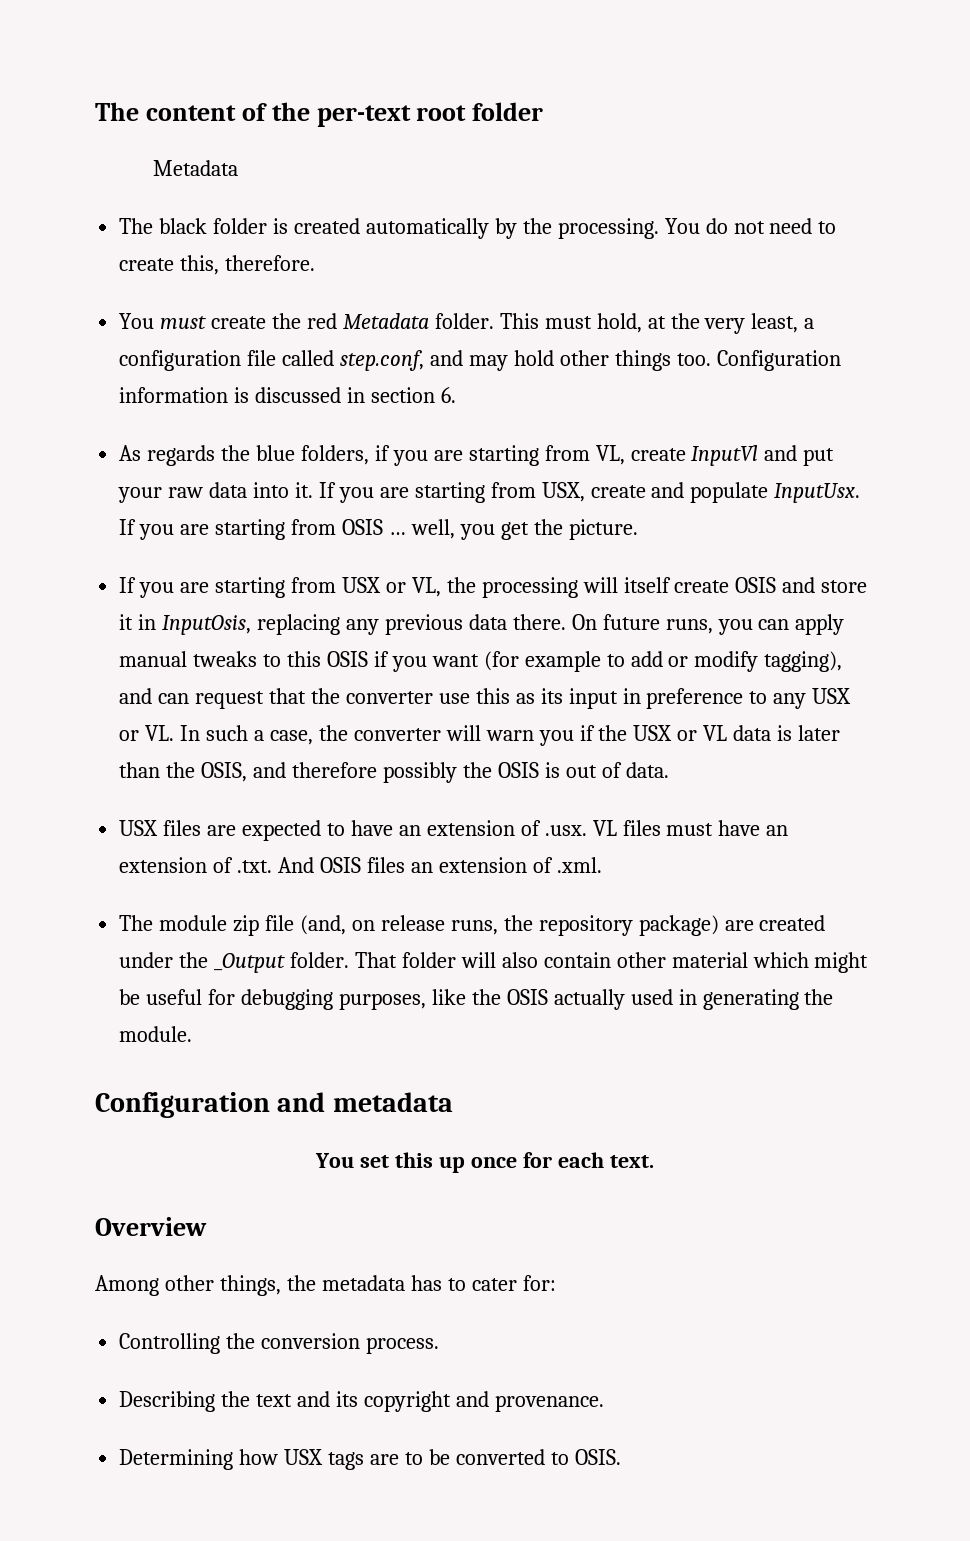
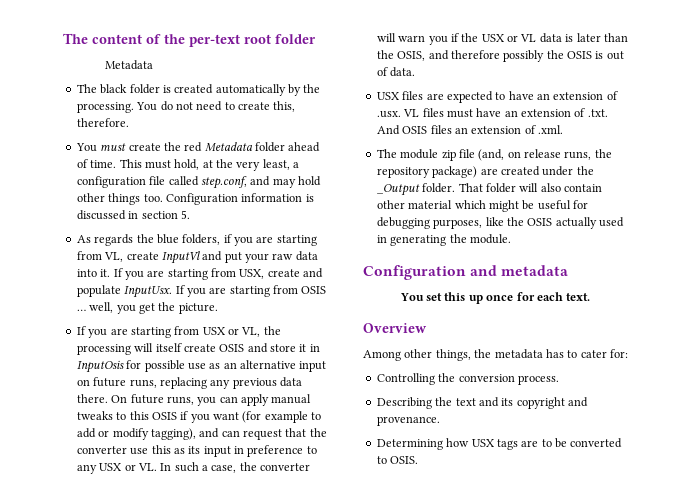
[434,313,494,329] folder. -> [255,142,321,152] [76,159,117,168] folder ahead of time.
[440,387,456,403] 6. -> [180,210,190,219] 5.
[162,615,252,635] InputOsis, -> [76,360,327,373] [76,377,157,388] InputOsis for possible use as an alternative input on future runs,

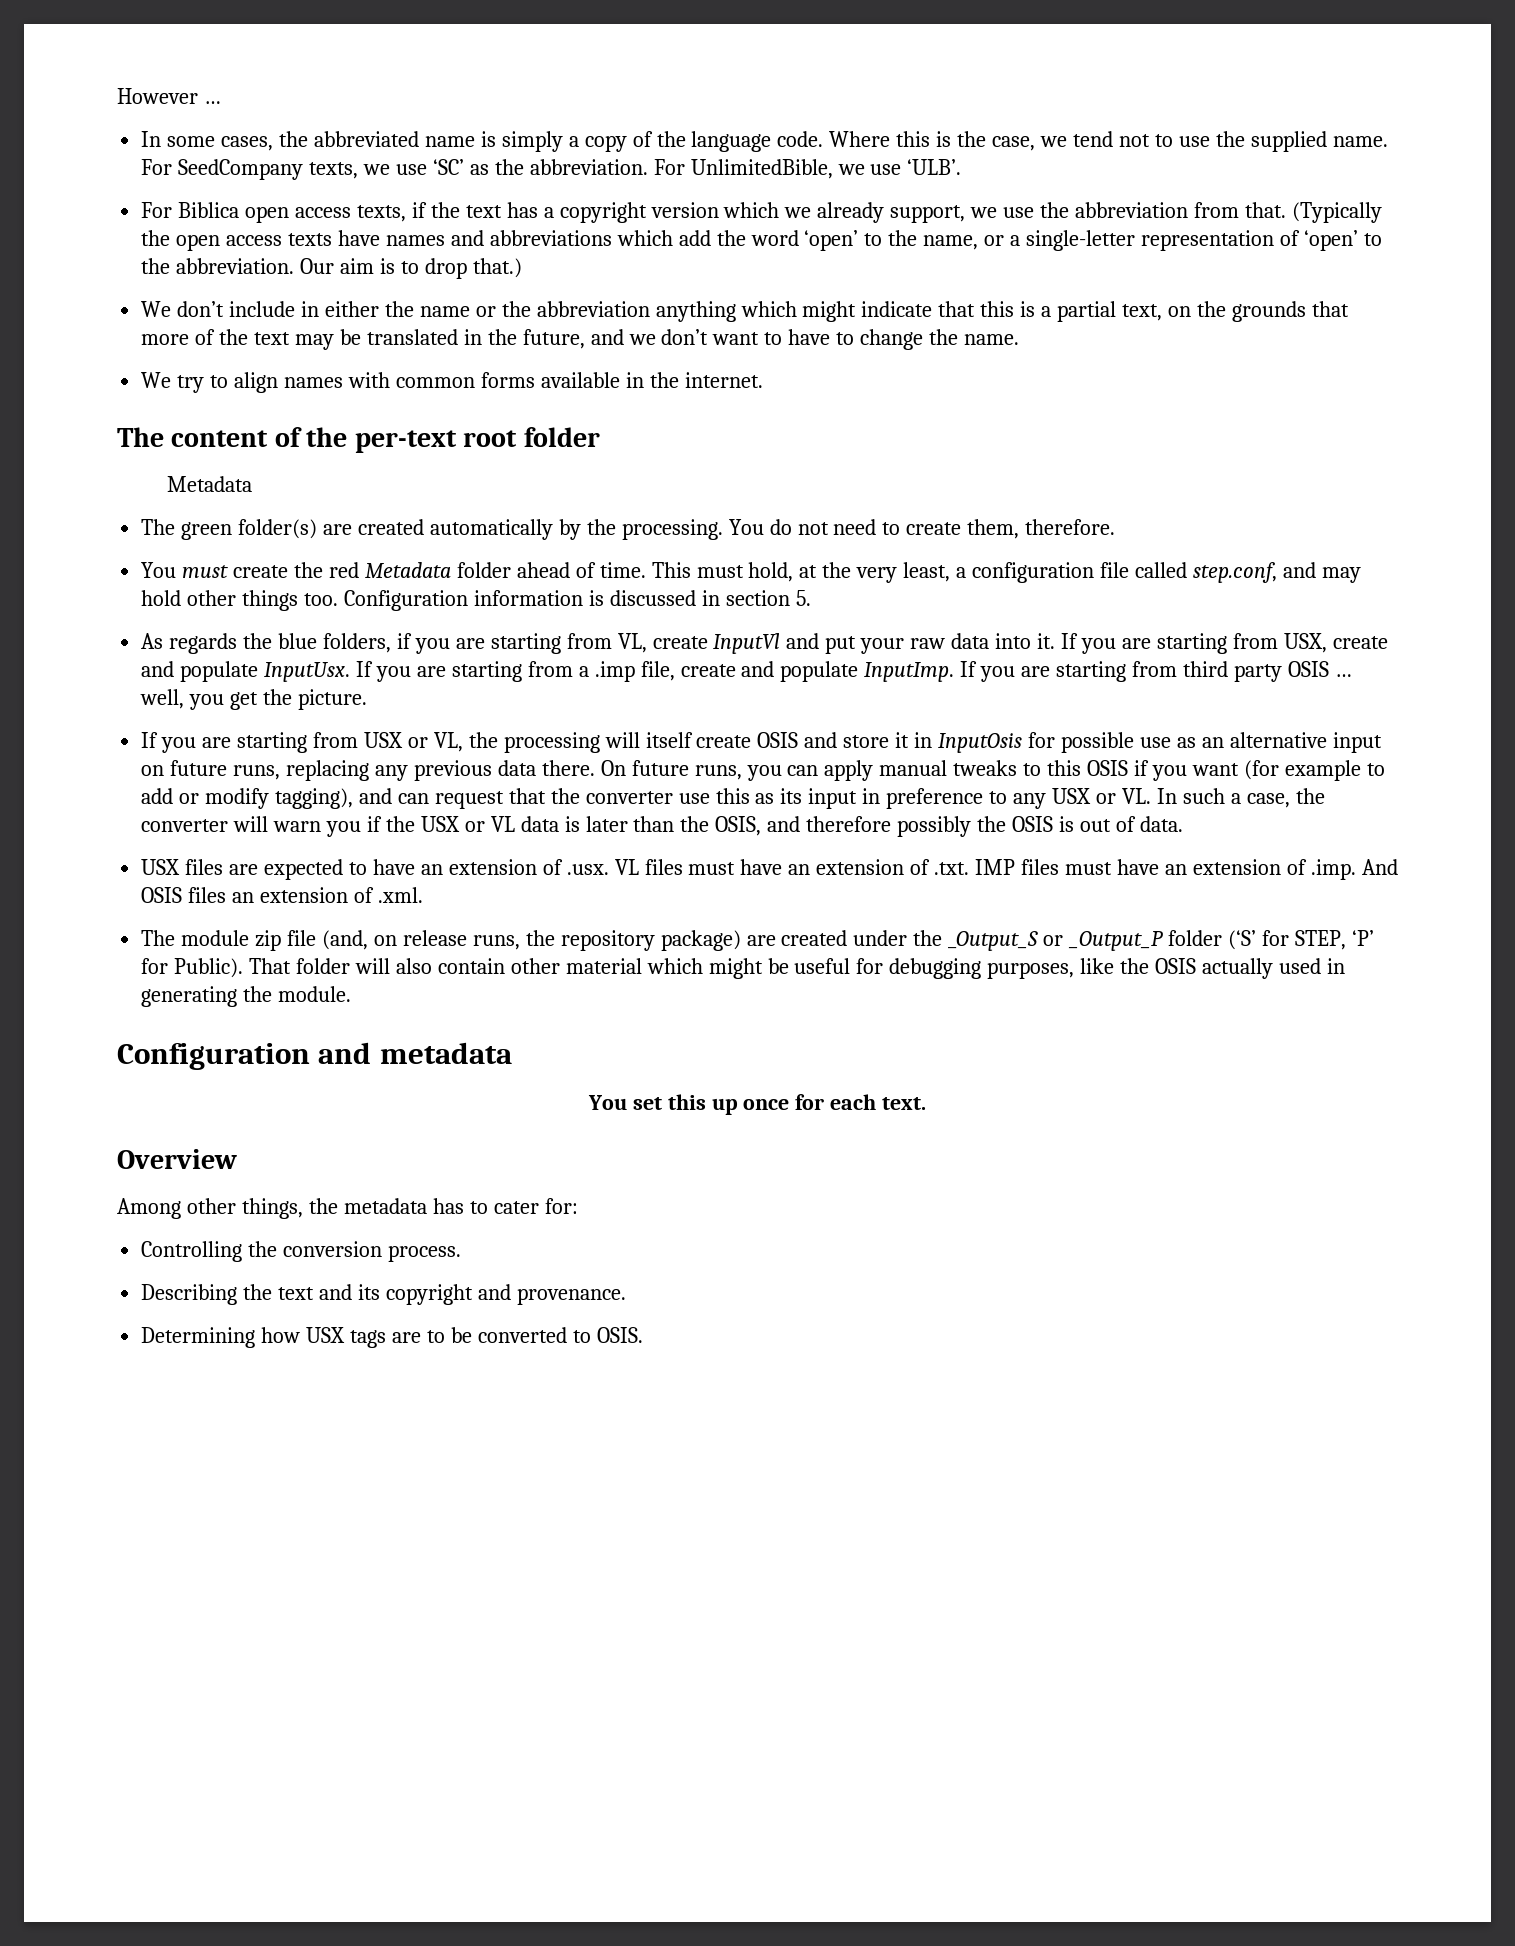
(63, 38) none -> [117,88,221,104] [141,131,1388,152] [141,159,962,180] [141,202,1382,223] [141,230,1382,251] [141,258,522,279] [141,301,1349,322] [141,329,1020,350] [141,372,763,393] However … // In some cases, the abbreviated name is simply a copy of the language code. Where this is the case, we tend not to use the supplied name. For SeedCompany texts, we use ‘SC’ as the abbreviation. For UnlimitedBible, we use ‘ULB’. // For Biblica open access texts, if the text has a copyright version which we already support, we use the abbreviation from that. (Typically the open access texts have names and abbreviations which add the word ‘open’ to the name, or a single-letter representation of ‘open’ to the abbreviation. Our aim is to drop that.) // We don’t include in either the name or the abbreviation anything which might indicate that this is a partial text, on the grounds that more of the text may be translated in the future, and we don’t want to have to change the name. // We try to align names with common forms available in the internet. //
[100,84,171,94] black folder is -> [181,519,353,540] green folder(s) are
[273,101,296,112] this, -> [967,519,1020,539] them,
(298, 289) none -> [578,661,1282,682] a .imp file, create and populate InputImp. If you are starting from third party
(608, 113) none -> [975,859,1356,880] IMP files must have an extension of .imp.
[376,183,456,196] _Output folder. -> [948,930,1374,951] [141,958,244,978] _Output_S or _Output_P folder (‘S’ for STEP, ‘P’ for Public).

